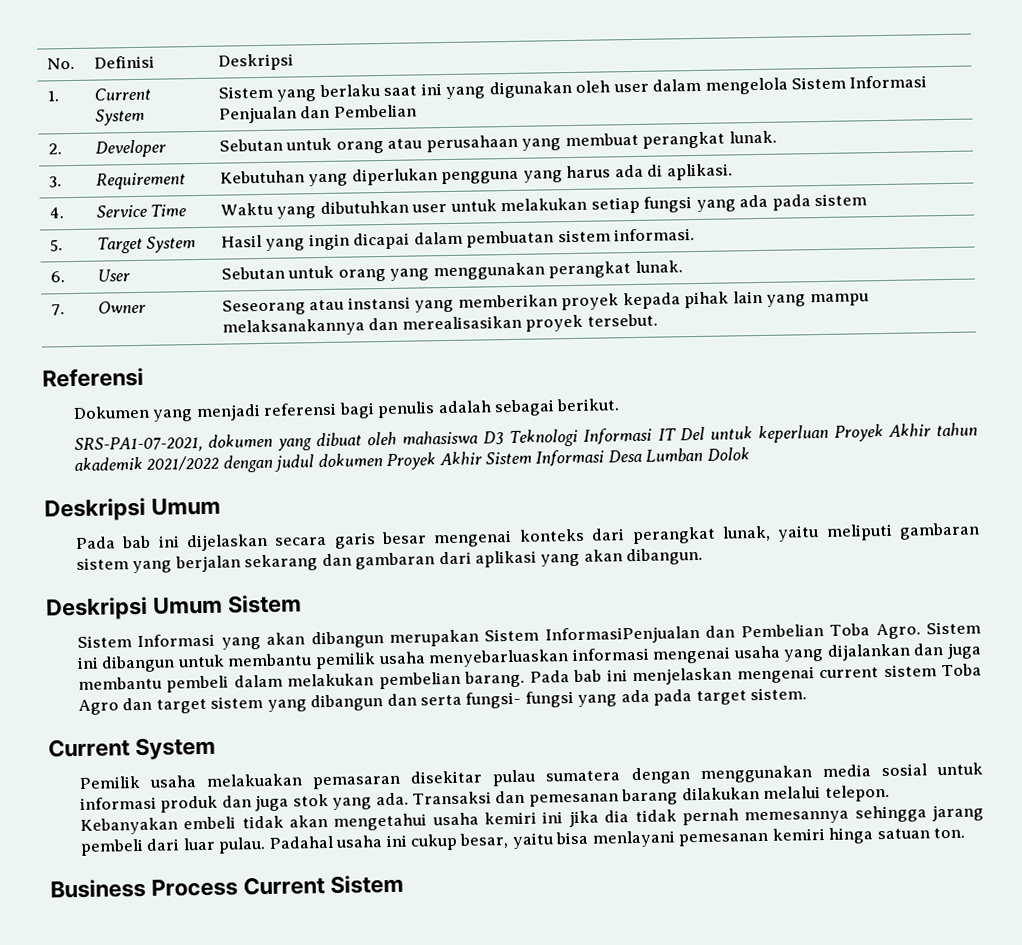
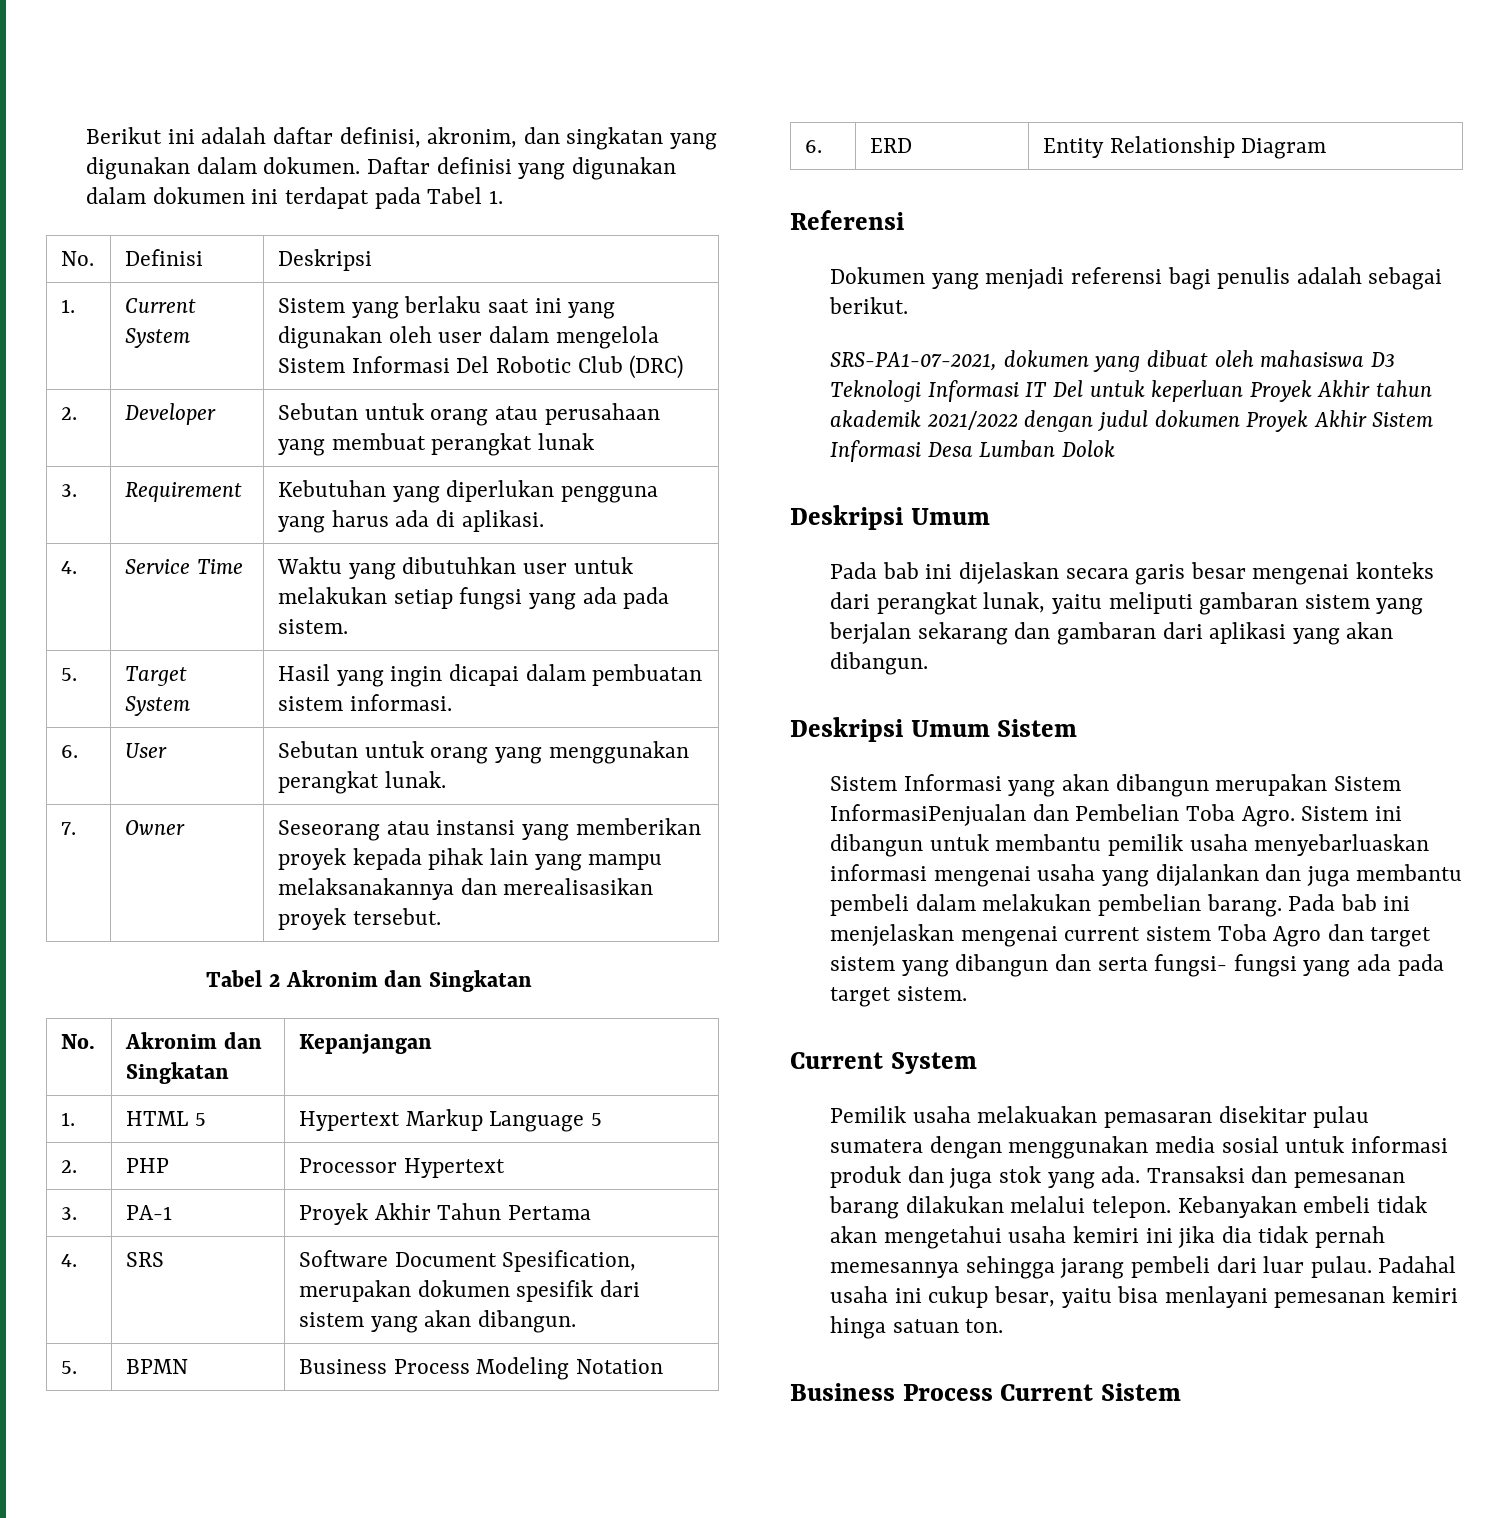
(46, 63) none -> [86,127,718,150] [86,157,676,180] [86,187,503,209] Berikut ini adalah daftar definisi, akronim, dan singkatan yang digunakan dalam dokumen. Daftar definisi yang digunakan dalam dokumen ini terdapat pada Tabel 1. //
[218,104,417,124] Penjualan dan Pembelian -> [456,355,684,379] Del Robotic Club (DRC)
[728,130,777,144] lunak. -> [537,433,594,450] lunak
[813,193,867,207] sistem -> [278,619,349,634] sistem.
(658, 320) none -> [206,970,532,992] [61,1034,96,1049] [125,1032,262,1049] [126,1062,230,1084] [299,1034,433,1054] [61,1112,76,1126] [126,1111,206,1126] [299,1109,602,1132] [61,1160,78,1173] [126,1158,170,1173] [299,1158,505,1178] [61,1207,78,1220] [126,1205,173,1220] [299,1203,591,1225] [61,1254,78,1267] [126,1252,165,1267] [299,1250,637,1272] [299,1280,640,1302] [299,1310,576,1333] [61,1361,78,1374] [126,1359,189,1374] [299,1357,663,1380] [805,140,823,153] [870,138,913,153] [1043,136,1327,159] // Tabel 2 Akronim dan Singkatan // No. | Akronim dan Singkatan | Kepanjangan // 1. | HTML 5 | Hypertext Markup Language 5 // 2. | PHP | Processor Hypertext // 3. | PA-1 | Proyek Akhir Tahun Pertama // 4. | SRS | Software Document Spesification, merupakan dokumen spesifik dari sistem yang akan dibangun. // 5. | BPMN | Business Process Modeling Notation // 6. | ERD | Entity Relationship Diagram

